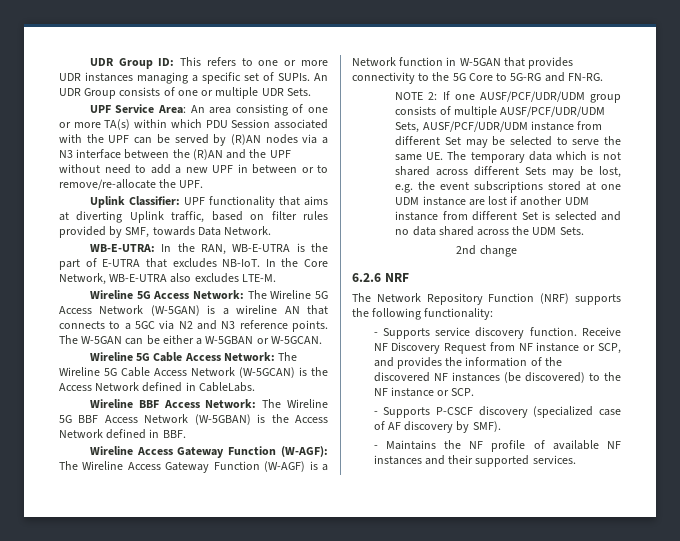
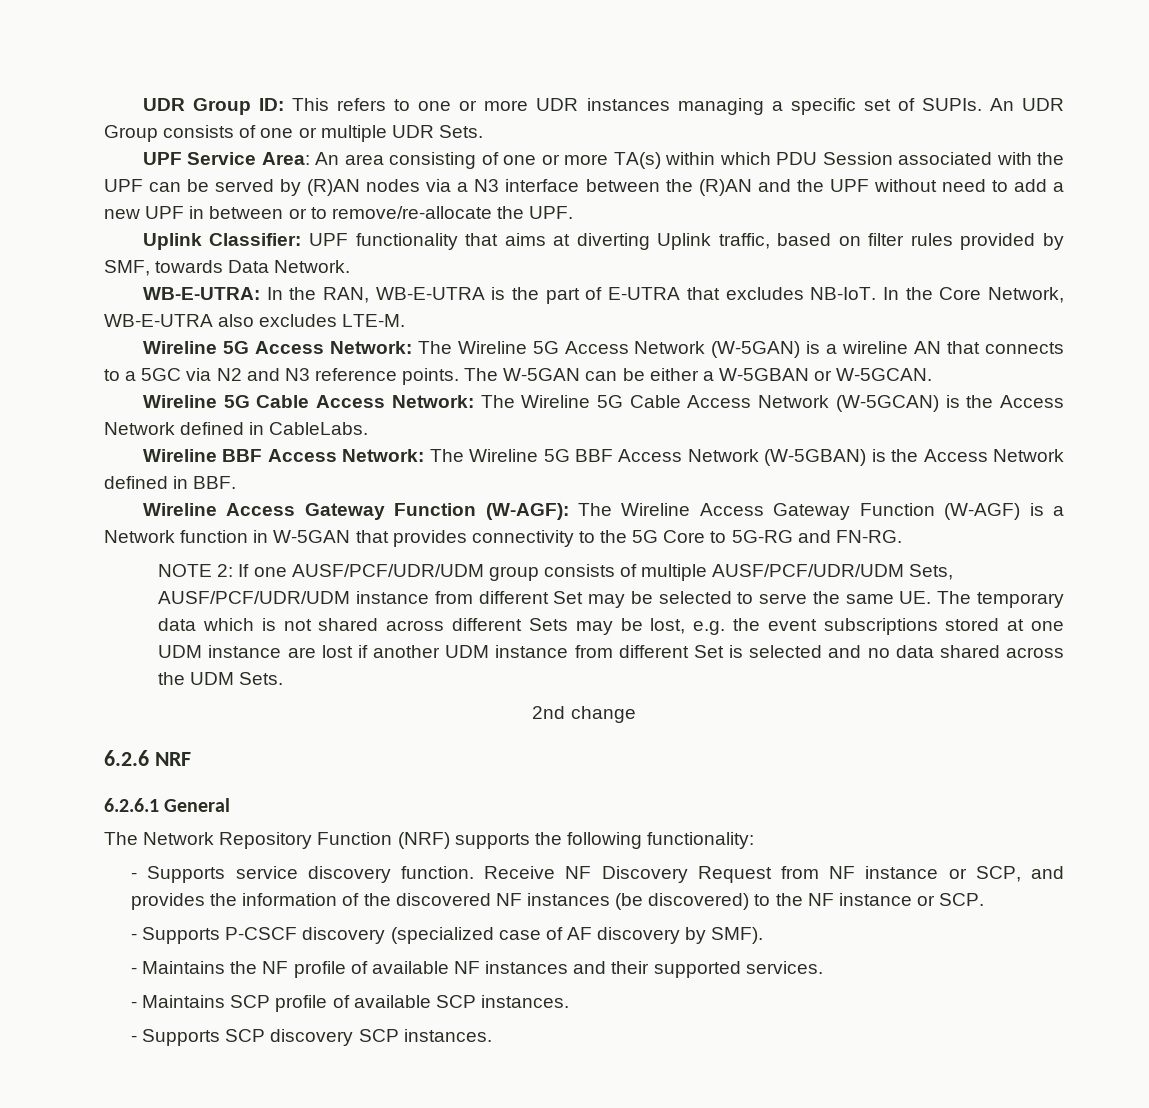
(409, 277) none -> [104,798,231,812] // 6.2.6.1 General
(576, 459) none -> [131,995,570,1012] [131,1029,492,1046] // - Maintains SCP profile of available SCP instances. // - Supports SCP discovery SCP instances.

